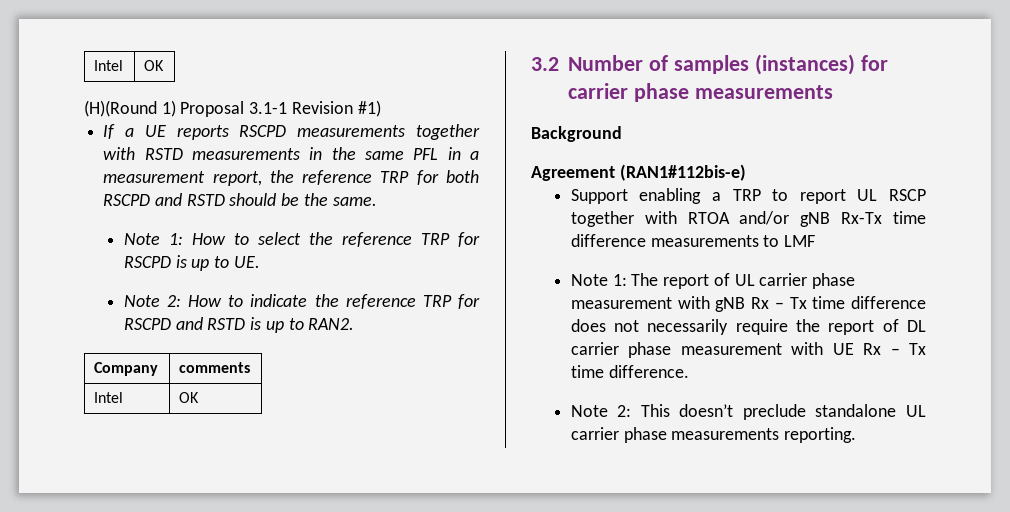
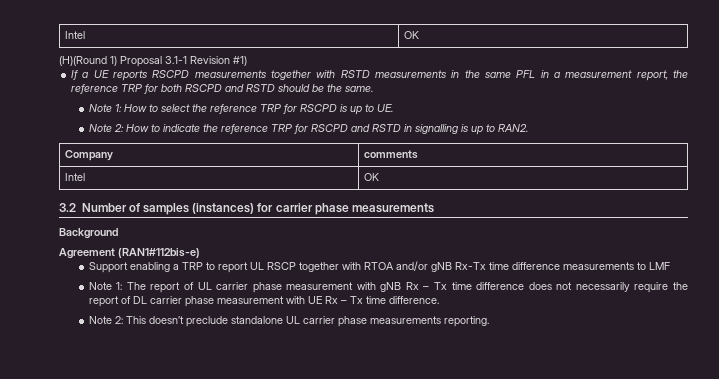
(246, 324) none -> [403,124,458,134] in signalling

